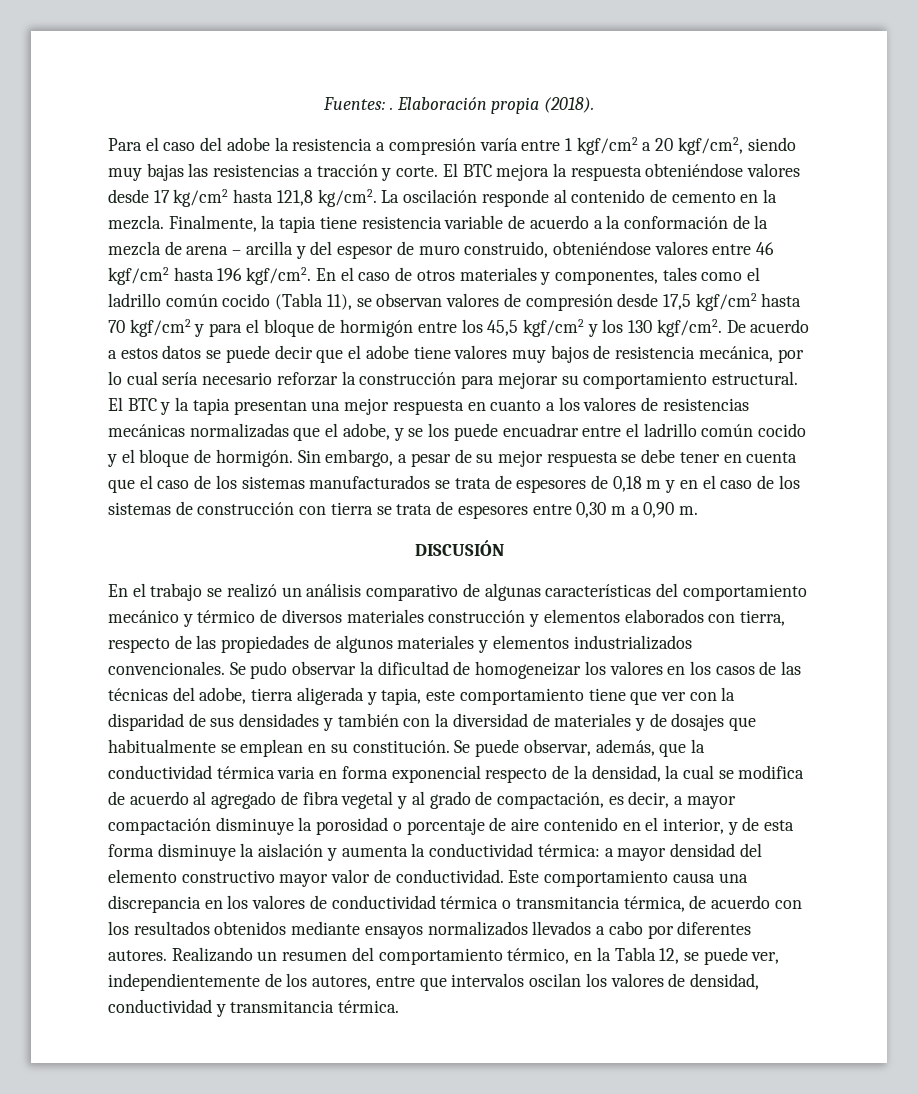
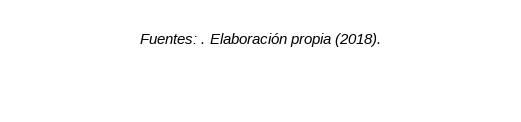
[108,137,796,155] [108,163,801,181] [108,189,778,207] [108,215,769,233] [108,241,775,259] [108,267,761,285] [108,293,802,311] [108,319,810,337] [108,345,804,363] [108,371,798,389] [108,397,749,415] [108,423,807,441] [107,449,798,467] [108,475,800,493] [108,501,699,519] [414,540,504,556] [108,583,807,601] [108,609,785,627] [108,635,692,653] [108,661,802,679] [108,687,736,705] [108,713,757,731] [108,739,705,757] [108,765,805,783] [108,791,736,809] [108,817,795,835] [108,843,762,861] [108,869,748,887] [108,895,802,913] [108,921,752,939] [108,947,780,965] [108,973,759,991] [108,999,400,1017] // Para el caso del adobe la resistencia a compresión varía entre 1 kgf/cm2 a 20 kgf/cm2, siendo muy bajas las resistencias a tracción y corte. El BTC mejora la respuesta obteniéndose valores desde 17 kg/cm2 hasta 121,8 kg/cm2. La oscilación responde al contenido de cemento en la mezcla. Finalmente, la tapia tiene resistencia variable de acuerdo a la conformación de la mezcla de arena – arcilla y del espesor de muro construido, obteniéndose valores entre 46 kgf/cm2 hasta 196 kgf/cm2. En el caso de otros materiales y componentes, tales como el ladrillo común cocido (Tabla 11), se observan valores de compresión desde 17,5 kgf/cm2 hasta 70 kgf/cm2 y para el bloque de hormigón entre los 45,5 kgf/cm2 y los 130 kgf/cm2. De acuerdo a estos datos se puede decir que el adobe tiene valores muy bajos de resistencia mecánica, por lo cual sería necesario reforzar la construcción para mejorar su comportamiento estructural. El BTC y la tapia presentan una mejor respuesta en cuanto a los valores de resistencias mecánicas normalizadas que el adobe, y se los puede encuadrar entre el ladrillo común cocido y el bloque de hormigón. Sin embargo, a pesar de su mejor respuesta se debe tener en cuenta que el caso de los sistemas manufacturados se trata de espesores de 0,18 m y en el caso de los sistemas de construcción con tierra se trata de espesores entre 0,30 m a 0,90 m. // DISCUSIÓN // En el trabajo se realizó un análisis comparativo de algunas características del comportamiento mecánico y térmico de diversos materiales construcción y elementos elaborados con tierra, respecto de las propiedades de algunos materiales y elementos industrializados convencionales. Se pudo observar la dificultad de homogeneizar los valores en los casos de las técnicas del adobe, tierra aligerada y tapia, este comportamiento tiene que ver con la disparidad de sus densidades y también con la diversidad de materiales y de dosajes que habitualmente se emplean en su constitución. Se puede observar, además, que la conductividad térmica varia en forma exponencial respecto de la densidad, la cual se modifica de acuerdo al agregado de fibra vegetal y al grado de compactación, es decir, a mayor compactación disminuye la porosidad o porcentaje de aire contenido en el interior, y de esta forma disminuye la aislación y aumenta la conductividad térmica: a mayor densidad del elemento constructivo mayor valor de conductividad. Este comportamiento causa una discrepancia en los valores de conductividad térmica o transmitancia térmica, de acuerdo con los resultados obtenidos mediante ensayos normalizados llevados a cabo por diferentes autores. Realizando un resumen del comportamiento térmico, en la Tabla 12, se puede ver, independientemente de los autores, entre que intervalos oscilan los valores de densidad, conductividad y transmitancia térmica. -> (381, 40) none

